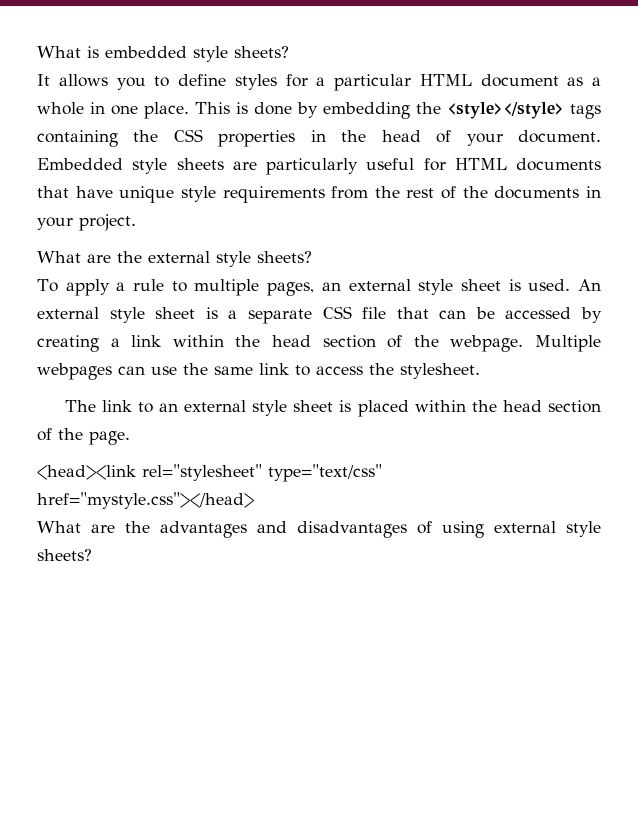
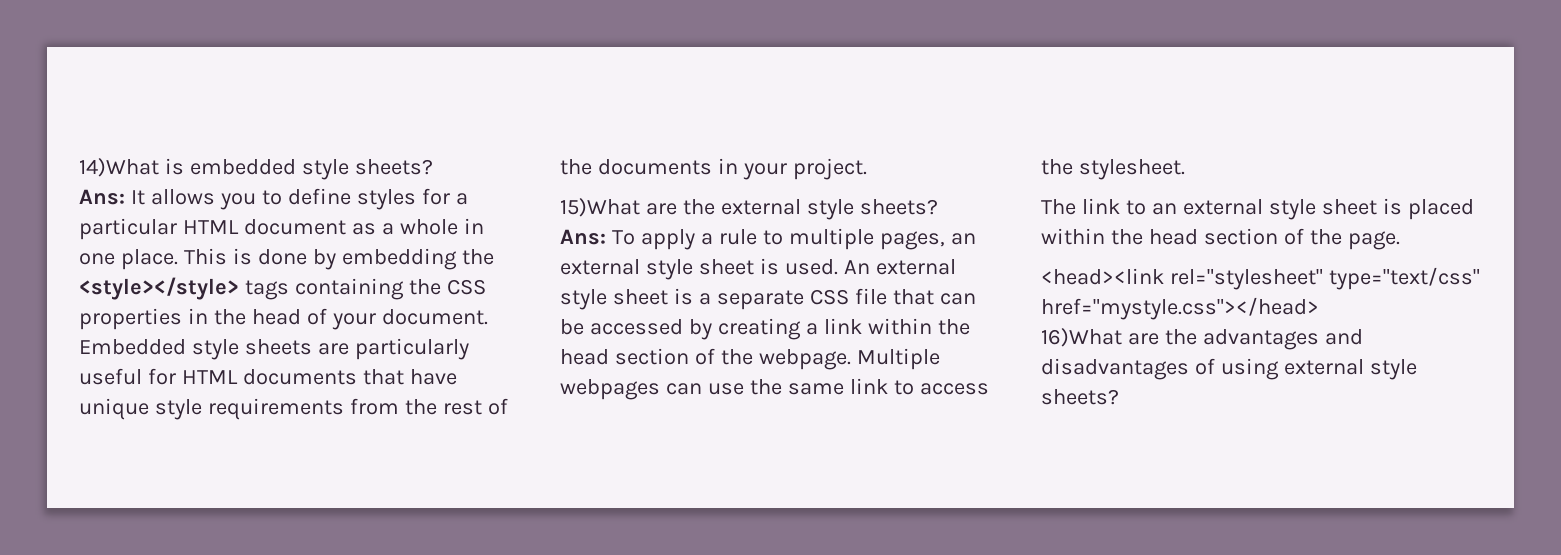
[37,46,81,58] What -> [79,158,159,177] 14)What
(289, 52) none -> [79,189,125,205] Ans:
[37,251,81,263] What -> [560,198,640,217] 15)What
(312, 257) none -> [560,229,606,245] Ans:
[37,521,81,533] What -> [1041,328,1122,347] 16)What

